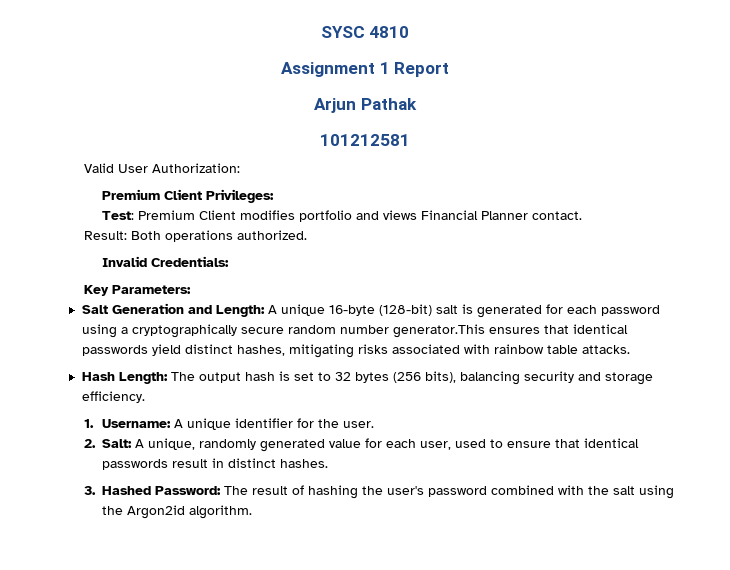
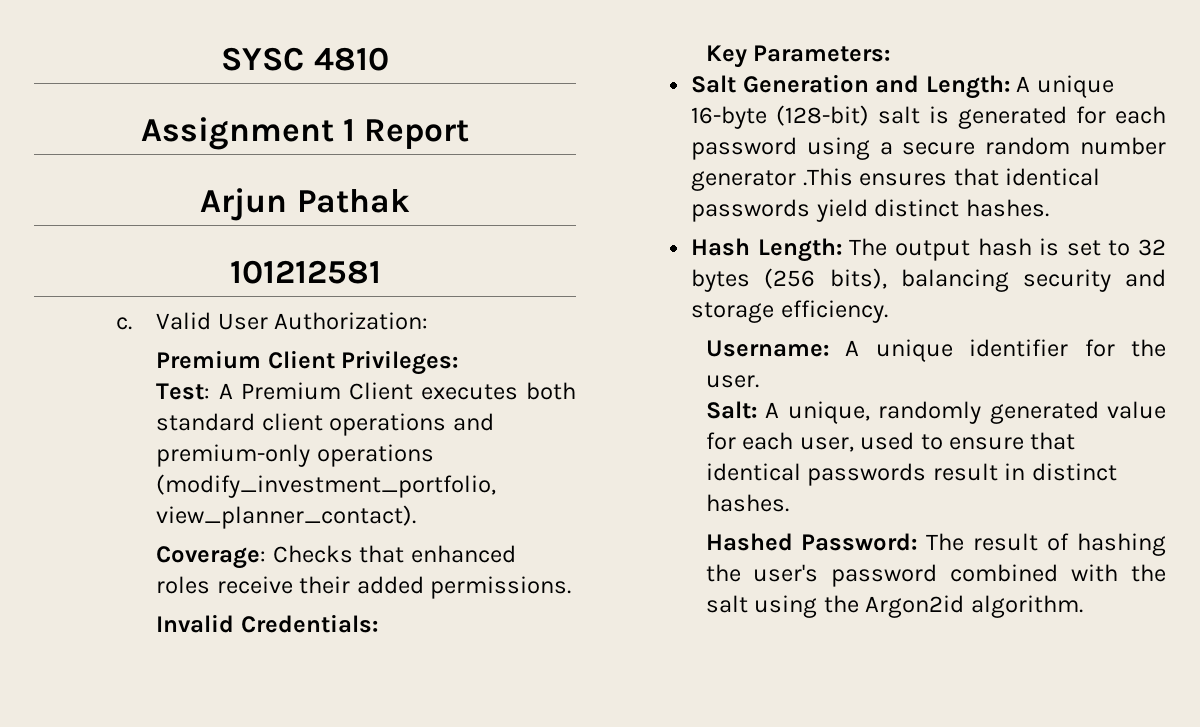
(410, 140) none -> [115,317,132,330] c.
[138,210,583,222] [84,230,308,242] Premium Client modifies portfolio and views Financial Planner contact. // Result: Both operations authorized. -> [218,382,576,400] [156,413,494,436] [156,444,434,467] [156,474,497,498] [156,505,417,529] [156,545,516,569] [156,576,572,599] A Premium Client executes both standard client operations and premium-only operations (modify_investment_portfolio, view_planner_contact). // Coverage: Checks that enhanced roles receive their added permissions.
[131,324,237,338] cryptographically -> (893, 148) none
[392,324,485,338] generator.This -> [691,168,853,191] generator .This
[236,344,630,358] hashes, mitigating risks associated with rainbow table attacks. -> [965,199,1049,217] hashes.
[84,419,95,428] 1. -> (888, 311) none
[84,439,97,448] 2. -> (759, 381) none
[84,486,97,495] 3. -> (789, 503) none

